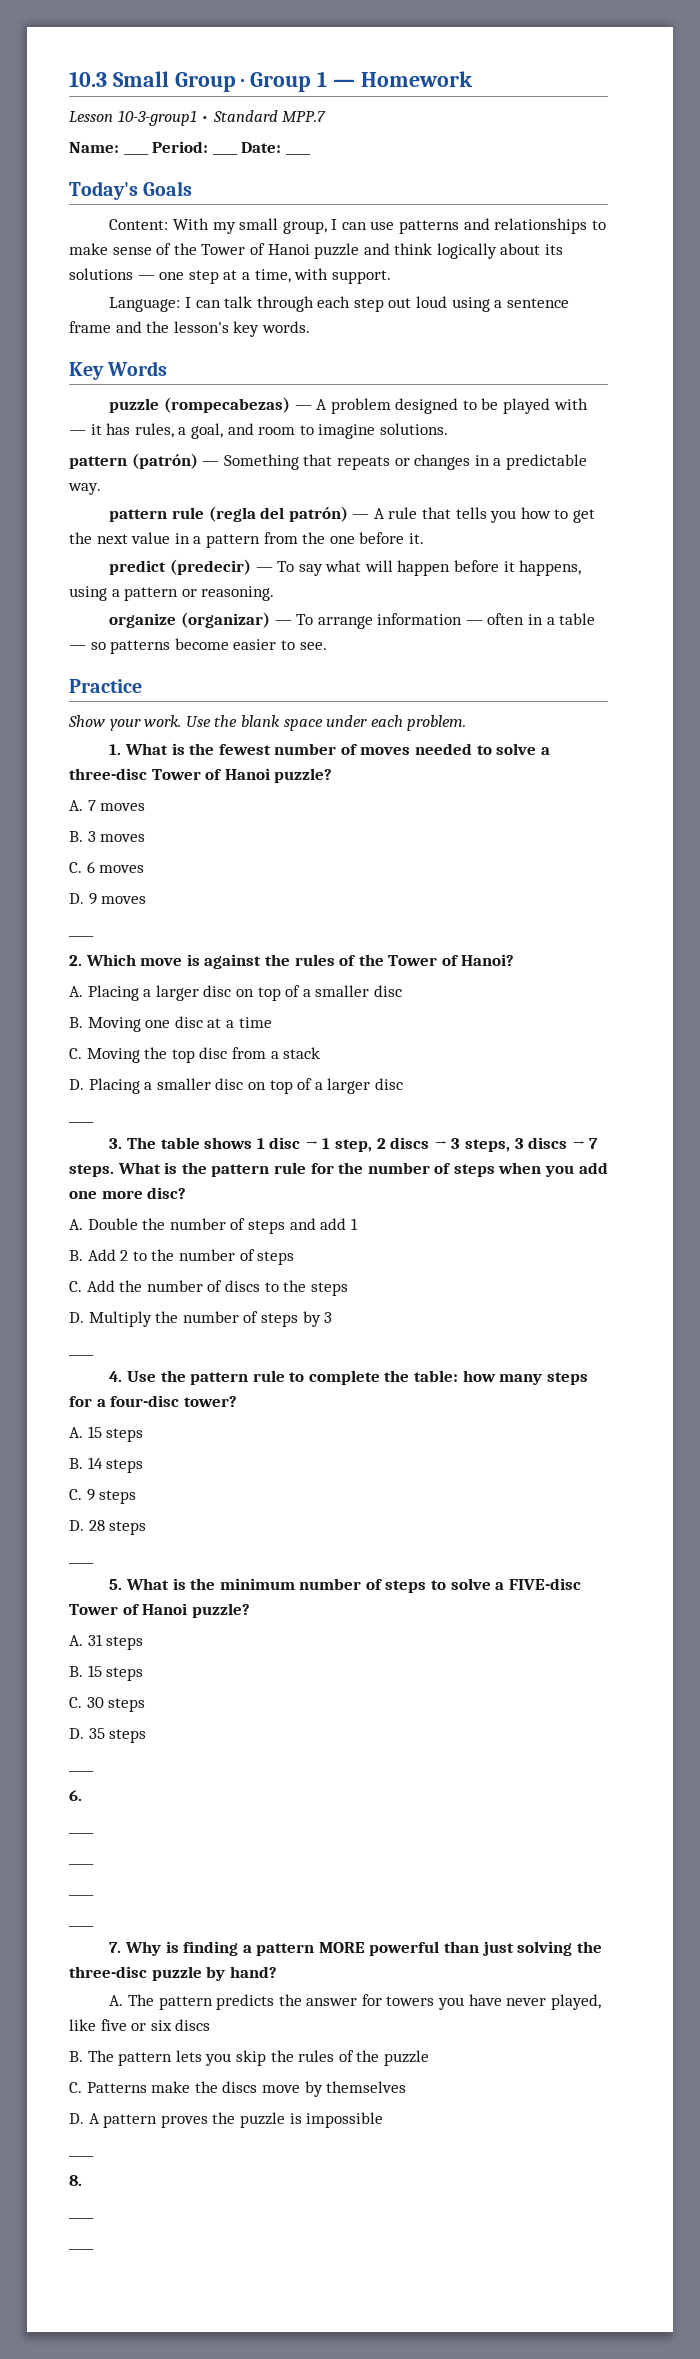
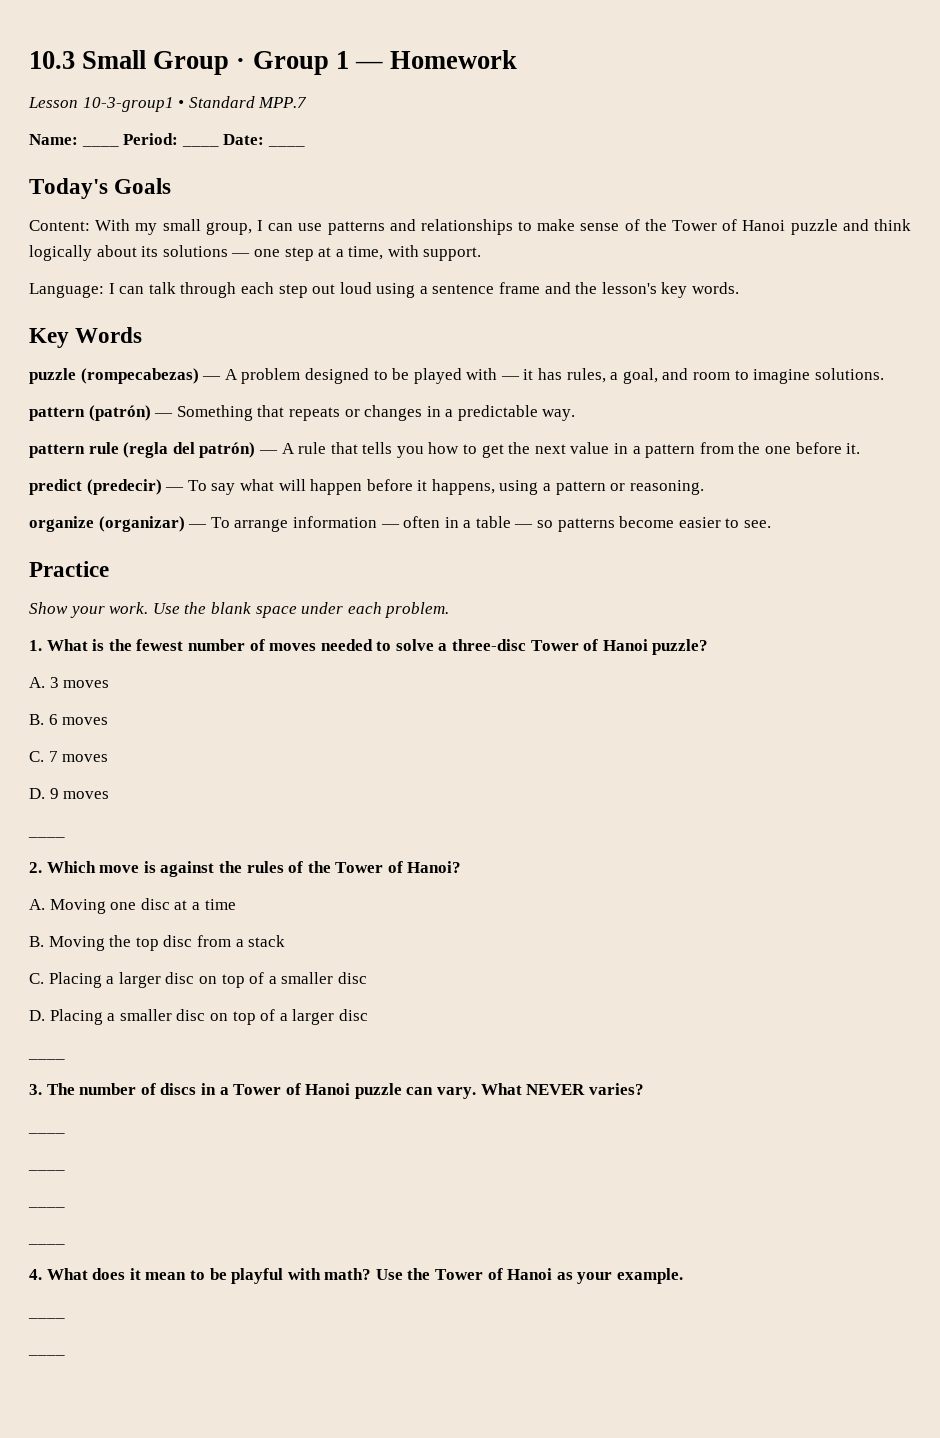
[87,800,96,811] 7 -> [49,677,59,688] 3
[87,831,96,842] 3 -> [48,714,58,725] 6
[86,861,95,873] 6 -> [48,751,58,762] 7
(83, 991) none -> [49,898,236,914] [29,935,286,951] [29,973,44,984] Moving one disc at a time // B. Moving the top disc from a stack // C.
[69,1016,272,1032] [69,1047,321,1063] // B. Moving one disc at a time // C. Moving the top disc from a stack -> (367, 978) none
[160,1137,599,1152] [69,1162,608,1177] [69,1187,187,1199] [69,1218,358,1234] [69,1249,295,1265] [69,1280,348,1296] [69,1311,333,1327] [69,1354,94,1356] [109,1370,588,1385] [69,1395,237,1407] [69,1426,144,1442] [69,1457,144,1473] [69,1489,137,1504] [69,1520,147,1535] [69,1562,94,1564] [109,1578,581,1593] [69,1603,250,1618] [69,1634,144,1650] [69,1665,144,1681] [69,1697,146,1712] [69,1728,147,1743] [69,1770,94,1772] [69,1790,82,1801] [69,1832,94,1834] [69,1863,94,1865] [69,1894,94,1896] [69,1925,94,1927] [109,1941,602,1956] [69,1966,277,1981] [109,1994,601,2010] [69,2019,211,2031] [69,2050,429,2066] [69,2081,407,2097] [69,2112,384,2128] [69,2155,94,2157] [69,2175,82,2186] table shows 1 disc → 1 step, 2 discs → 3 steps, 3 discs → 7 steps. What is the pattern rule for the number of steps when you add one more disc? // A. Double the number of steps and add 1 // B. Add 2 to the number of steps // C. Add the number of discs to the steps // D. Multiply the number of steps by 3 // ____ // 4. Use the pattern rule to complete the table: how many steps for a four-disc tower? // A. 15 steps // B. 14 steps // C. 9 steps // D. 28 steps // ____ // 5. What is the minimum number of steps to solve a FIVE-disc Tower of Hanoi puzzle? // A. 31 steps // B. 15 steps // C. 30 steps // D. 35 steps // ____ // 6. // ____ // ____ // ____ // ____ // 7. Why is finding a pattern MORE powerful than just solving the three-disc puzzle by hand? // A. The pattern predicts the answer for towers you have never played, like five or six discs // B. The pattern lets you skip the rules of the puzzle // C. Patterns make the discs move by themselves // D. A pattern proves the puzzle is impossible // ____ // 8. -> [79,1083,644,1099] [28,1132,65,1134] [28,1169,65,1171] [28,1206,65,1208] [28,1243,65,1245] [29,1268,684,1284] number of discs in a Tower of Hanoi puzzle can vary. What NEVER varies? // ____ // ____ // ____ // ____ // 4. What does it mean to be playful with math? Use the Tower of Hanoi as your example.

